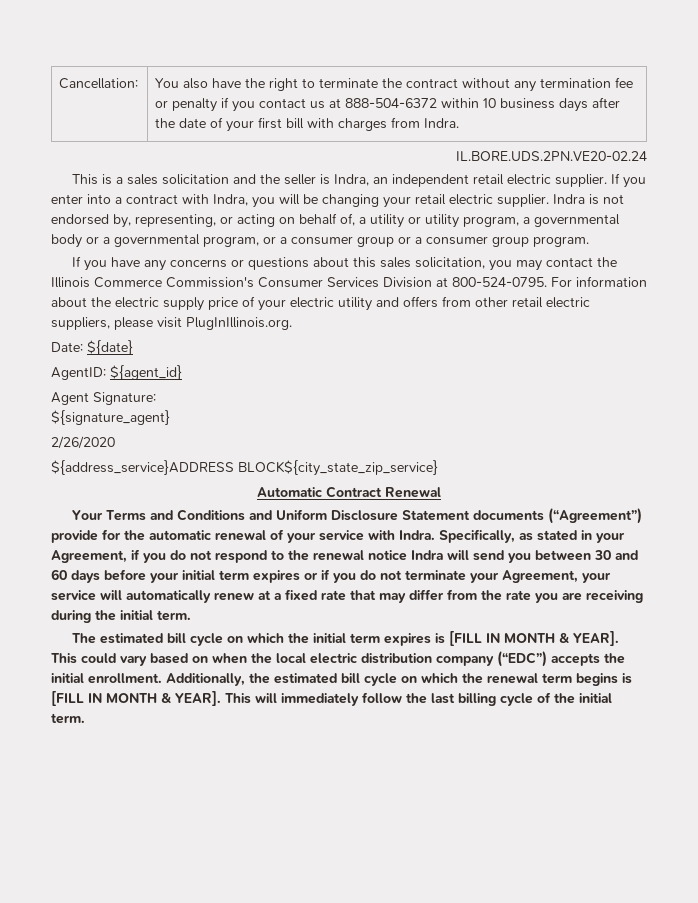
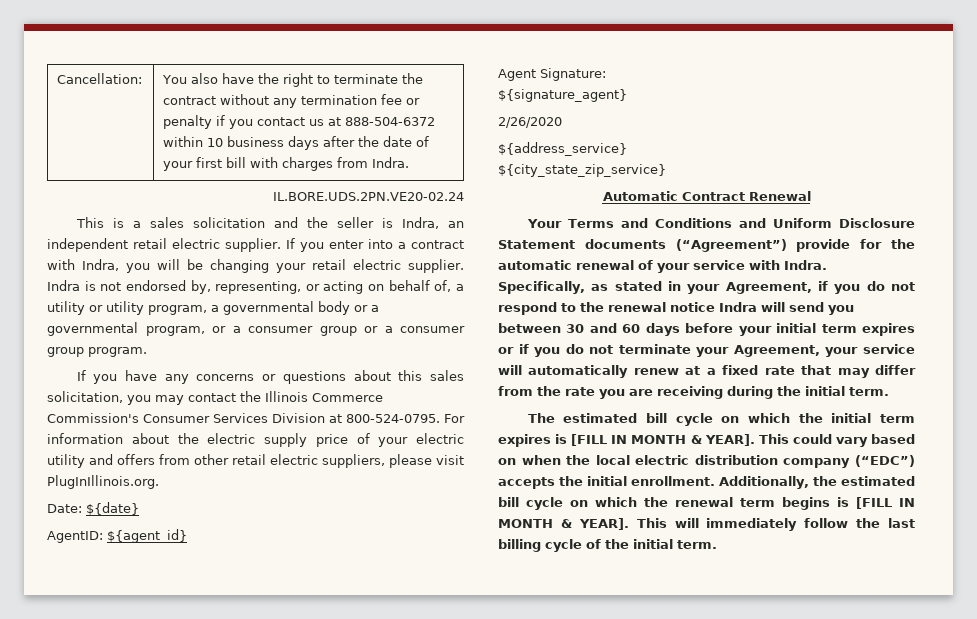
[51,460,438,476] ${address_service}ADDRESS BLOCK${city_state_zip_service} -> [498,142,627,156] [498,164,666,177] ${address_service} // ${city_state_zip_service}

